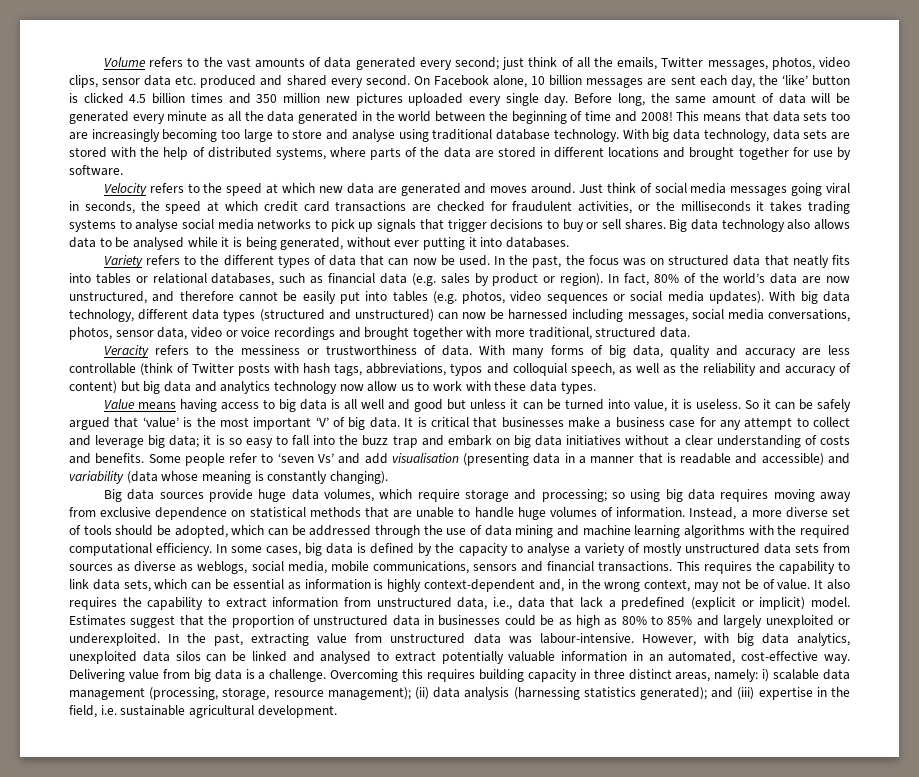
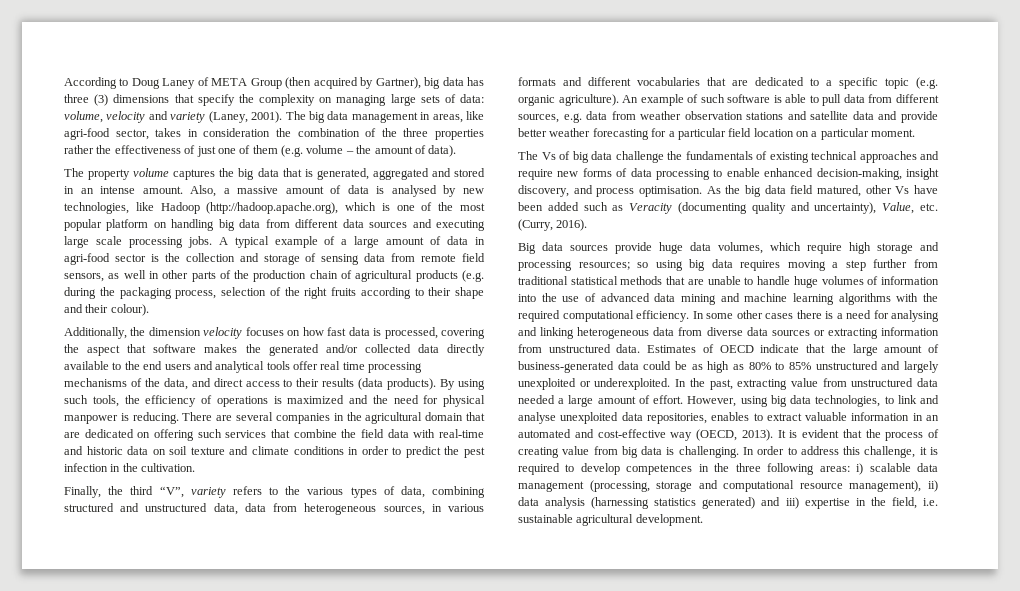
[103,57,850,70] [69,75,850,88] [69,93,851,106] [69,111,851,124] [69,129,850,142] [69,147,851,160] [69,165,123,176] [103,183,850,196] [69,201,850,214] [69,219,850,232] [69,237,570,250] [103,255,851,268] [69,273,850,286] [69,291,850,304] [69,309,850,322] [69,327,691,340] [103,345,851,358] [69,363,851,376] [69,381,596,394] [103,399,852,412] [69,417,850,430] [69,435,851,448] [69,453,851,466] [69,471,388,484] Volume refers to the vast amounts of data generated every second; just think of all the emails, Twitter messages, photos, video clips, sensor data etc. produced and shared every second. On Facebook alone, 10 billion messages are sent each day, the ‘like’ button is clicked 4.5 billion times and 350 million new pictures uploaded every single day. Before long, the same amount of data will be generated every minute as all the data generated in the world between the beginning of time and 2008! This means that data sets too are increasingly becoming too large to store and analyse using traditional database technology. With big data technology, data sets are stored with the help of distributed systems, where parts of the data are stored in different locations and brought together for use by software. // Velocity refers to the speed at which new data are generated and moves around. Just think of social media messages going viral in seconds, the speed at which credit card transactions are checked for fraudulent activities, or the milliseconds it takes trading systems to analyse social media networks to pick up signals that trigger decisions to buy or sell shares. Big data technology also allows data to be analysed while it is being generated, without ever putting it into databases. // Variety refers to the different types of data that can now be used. In the past, the focus was on structured data that neatly fits into tables or relational databases, such as financial data (e.g. sales by product or region). In fact, 80% of the world’s data are now unstructured, and therefore cannot be easily put into tables (e.g. photos, video sequences or social media updates). With big data technology, different data types (structured and unstructured) can now be harnessed including messages, social media conversations, photos, sensor data, video or voice recordings and brought together with more traditional, structured data. // Veracity refers to the messiness or trustworthiness of data. With many forms of big data, quality and accuracy are less controllable (think of Twitter posts with hash tags, abbreviations, typos and colloquial speech, as well as the reliability and accuracy of content) but big data and analytics technology now allow us to work with these data types. // Value means having access to big data is all well and good but unless it can be turned into value, it is useless. So it can be safely argued that ‘value’ is the most important ‘V’ of big data. It is critical that businesses make a business case for any attempt to collect and leverage big data; it is so easy to fall into the buzz trap and embark on big data initiatives without a clear understanding of costs and benefits. Some people refer to ‘seven Vs’ and add visualisation (presenting data in a manner that is readable and accessible) and variability (data whose meaning is constantly changing). -> [64,77,484,89] [64,94,485,106] [64,111,485,123] [64,128,485,140] [64,145,457,157] [64,168,485,180] [64,185,485,197] [64,202,485,214] [64,219,485,231] [64,236,485,248] [64,253,486,265] [64,270,485,282] [64,287,484,299] [64,304,149,316] [64,327,485,339] [64,344,486,356] [64,361,423,373] [64,378,485,390] [64,395,485,407] [64,412,485,424] [64,429,485,441] [64,446,485,458] [64,463,196,472] [64,486,486,498] [64,503,485,515] [518,77,938,89] [518,94,940,106] [518,111,938,123] [518,128,916,140] [518,151,939,163] [518,168,939,180] [518,185,938,197] [518,202,938,214] [518,219,588,231] According to Doug Laney of META Group (then acquired by Gartner), big data has three (3) dimensions that specify the complexity on managing large sets of data: volume, velocity and variety (Laney, 2001). The big data management in areas, like agri-food sector, takes in consideration the combination of the three properties rather the effectiveness of just one of them (e.g. volume – the amount of data). // The property volume captures the big data that is generated, aggregated and stored in an intense amount. Also, a massive amount of data is analysed by new technologies, like Hadoop (http://hadoop.apache.org), which is one of the most popular platform on handling big data from different data sources and executing large scale processing jobs. A typical example of a large amount of data in agri-food sector is the collection and storage of sensing data from remote field sensors, as well in other parts of the production chain of agricultural products (e.g. during the packaging process, selection of the right fruits according to their shape and their colour). // Additionally, the dimension velocity focuses on how fast data is processed, covering the aspect that software makes the generated and/or collected data directly available to the end users and analytical tools offer real time processing mechanisms of the data, and direct access to their results (data products). By using such tools, the efficiency of operations is maximized and the need for physical manpower is reducing. There are several companies in the agricultural domain that are dedicated on offering such services that combine the field data with real-time and historic data on soil texture and climate conditions in order to predict the pest infection in the cultivation. // Finally, the third “V”, variety refers to the various types of data, combining structured and unstructured data, data from heterogeneous sources, in various formats and different vocabularies that are dedicated to a specific topic (e.g. organic agriculture). An example of such software is able to pull data from different sources, e.g. data from weather observation stations and satellite data and provide better weather forecasting for a particular field location on a particular moment. // The Vs of big data challenge the fundamentals of existing technical approaches and require new forms of data processing to enable enhanced decision-making, insight discovery, and process optimisation. As the big data field matured, other Vs have been added such as Veracity (documenting quality and uncertainty), Value, etc. (Curry, 2016).
[464,489,607,502] storage and processing; -> [849,242,939,254] [518,260,630,271] high storage and processing resources;
[820,492,852,502] [69,507,246,520] away from exclusive dependence on -> [832,259,938,271] [518,276,568,285] a step further from traditional
[616,507,850,520] [69,525,420,538] information. Instead, a more diverse set of tools should be adopted, which can be addressed through -> [881,276,939,285] [518,294,536,302] information into
(483, 530) none -> [600,293,650,302] advanced
[266,543,850,556] [69,561,851,574] [69,579,851,592] [69,597,850,610] [69,615,501,628] cases, big data is defined by the capacity to analyse a variety of mostly unstructured data sets from sources as diverse as weblogs, social media, mobile communications, sensors and financial transactions. This requires the capability to link data sets, which can be essential as information is highly context-dependent and, in the wrong context, may not be of value. It also requires the capability to extract information from unstructured data, i.e., data that lack a predefined (explicit or implicit) model. Estimates suggest that the proportion of unstructured data in businesses -> [736,310,939,322] [518,327,939,339] [518,344,939,356] [518,361,639,373] other cases there is a need for analysing and linking heterogeneous data from diverse data sources or extracting information from unstructured data. Estimates of OECD indicate that the large amount of business-generated data
(693, 620) none -> [815,361,878,370] unstructured
[508,633,851,646] [69,651,504,664] was labour-intensive. However, with big data analytics, unexploited data silos can be linked and analysed to extract potentially -> [518,395,939,407] [518,412,802,424] needed a large amount of effort. However, using big data technologies, to link and analyse unexploited data repositories, enables to extract
[668,651,850,664] [69,669,125,682] automated, cost-effective way. Delivering -> [518,429,939,441] [518,447,559,458] automated and cost-effective way (OECD, 2013). It is evident that the process of creating
[258,669,759,682] a challenge. Overcoming this requires building capacity in three distinct areas, namely: -> [678,446,938,458] [518,463,850,475] challenging. In order to address this challenge, it is required to develop competences in the three following areas:
[222,687,429,700] storage, resource management); (ii) -> [656,480,938,492] storage and computational resource management), ii)
[640,687,755,700] generated); and (iii) -> [702,497,799,509] generated) and iii)

